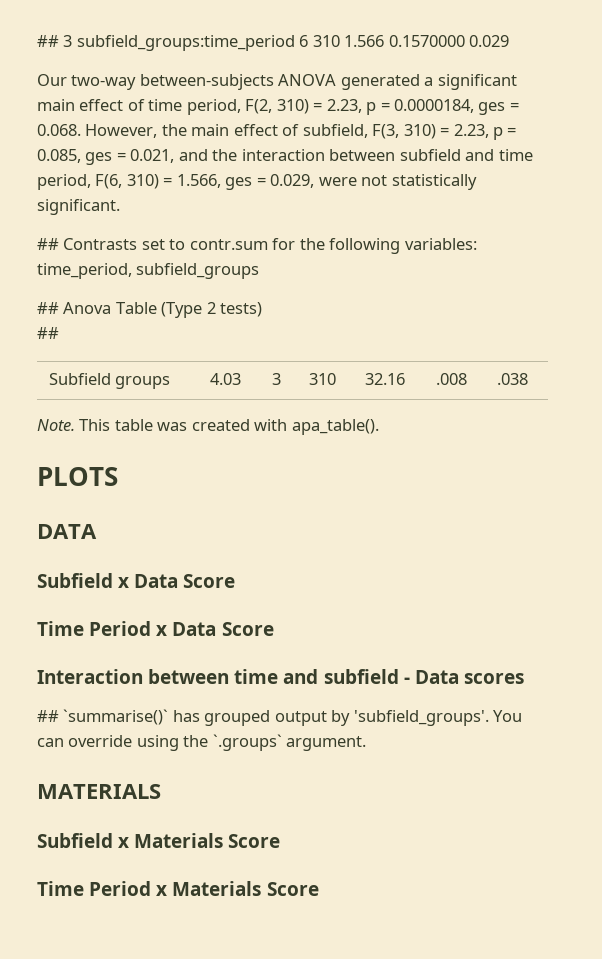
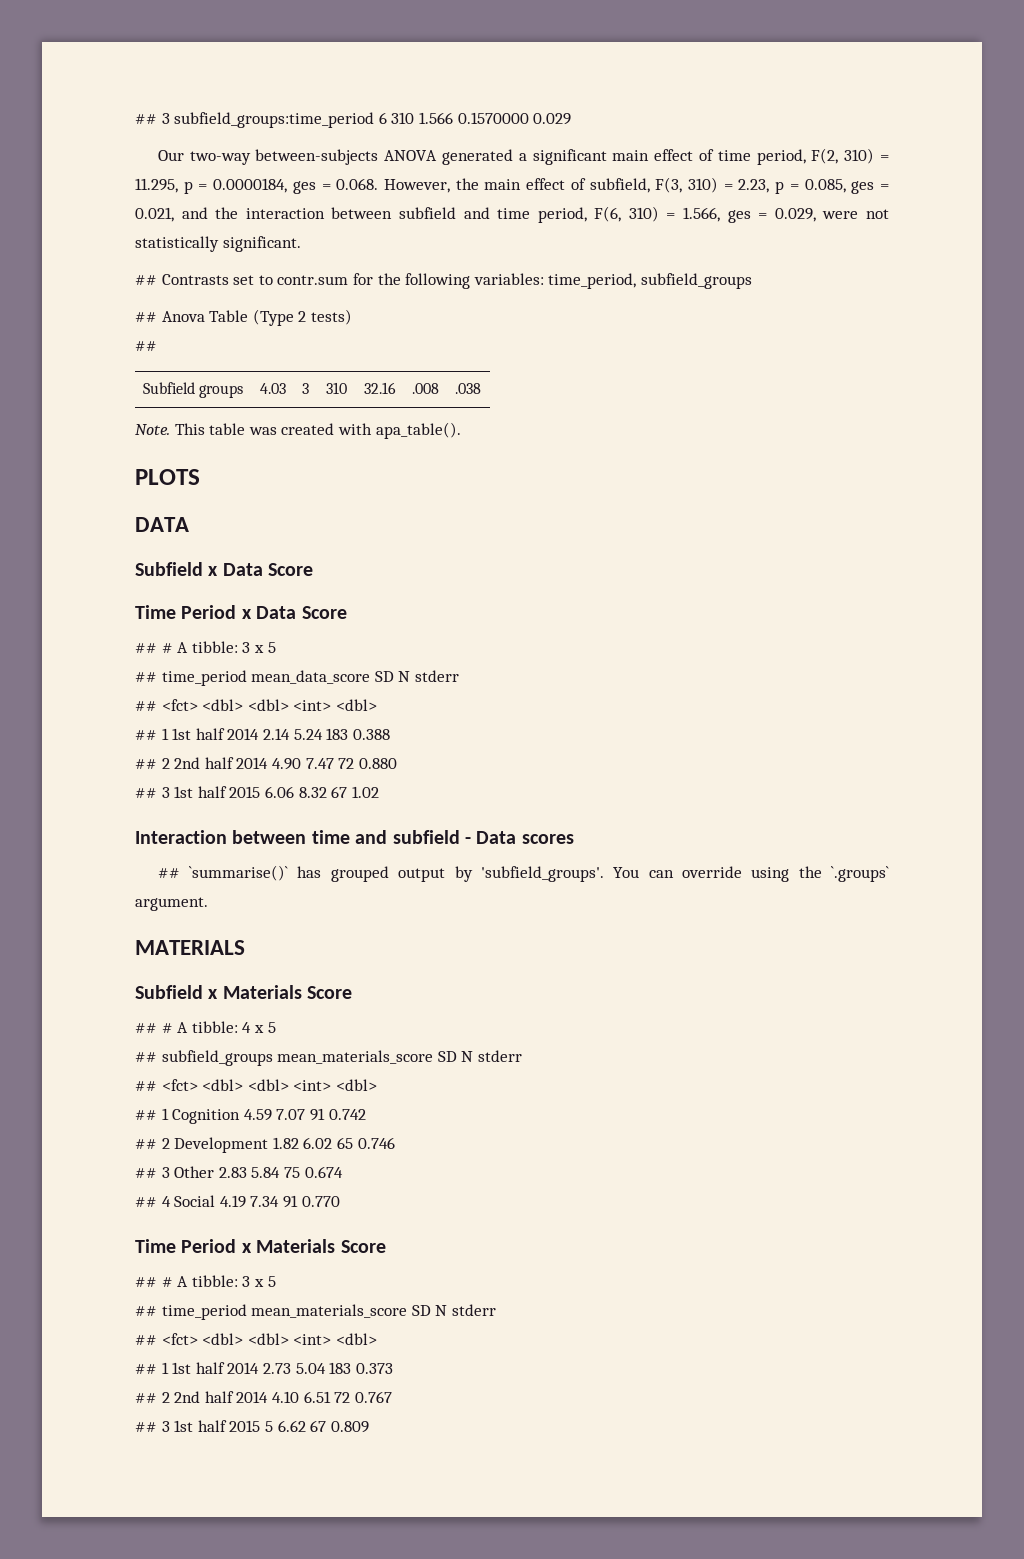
[326,99,362,113] 2.23, -> [135,178,178,193] 11.295,
(274, 629) none -> [135,641,276,653] [135,670,459,686] [135,699,377,711] [135,728,390,740] [135,757,397,770] [135,786,379,798] // ## # A tibble: 3 x 5 // ## time_period mean_data_score SD N stderr // ## <fct> <dbl> <dbl> <int> <dbl> // ## 1 1st half 2014 2.14 5.24 183 0.388 // ## 2 2nd half 2014 4.90 7.47 72 0.880 // ## 3 1st half 2015 6.06 8.32 67 1.02
(281, 841) none -> [135,1021,276,1033] [135,1050,522,1066] [135,1079,377,1091] [135,1108,366,1124] [135,1137,395,1153] [135,1166,343,1178] [135,1195,340,1208] // ## # A tibble: 4 x 5 // ## subfield_groups mean_materials_score SD N stderr // ## <fct> <dbl> <dbl> <int> <dbl> // ## 1 Cognition 4.59 7.07 91 0.742 // ## 2 Development 1.82 6.02 65 0.746 // ## 3 Other 2.83 5.84 75 0.674 // ## 4 Social 4.19 7.34 91 0.770
(319, 889) none -> [135,1275,276,1287] [135,1304,496,1320] [135,1333,377,1345] [135,1362,393,1374] [135,1391,392,1403] [135,1420,369,1433] // ## # A tibble: 3 x 5 // ## time_period mean_materials_score SD N stderr // ## <fct> <dbl> <dbl> <int> <dbl> // ## 1 1st half 2014 2.73 5.04 183 0.373 // ## 2 2nd half 2014 4.10 6.51 72 0.767 // ## 3 1st half 2015 5 6.62 67 0.809

